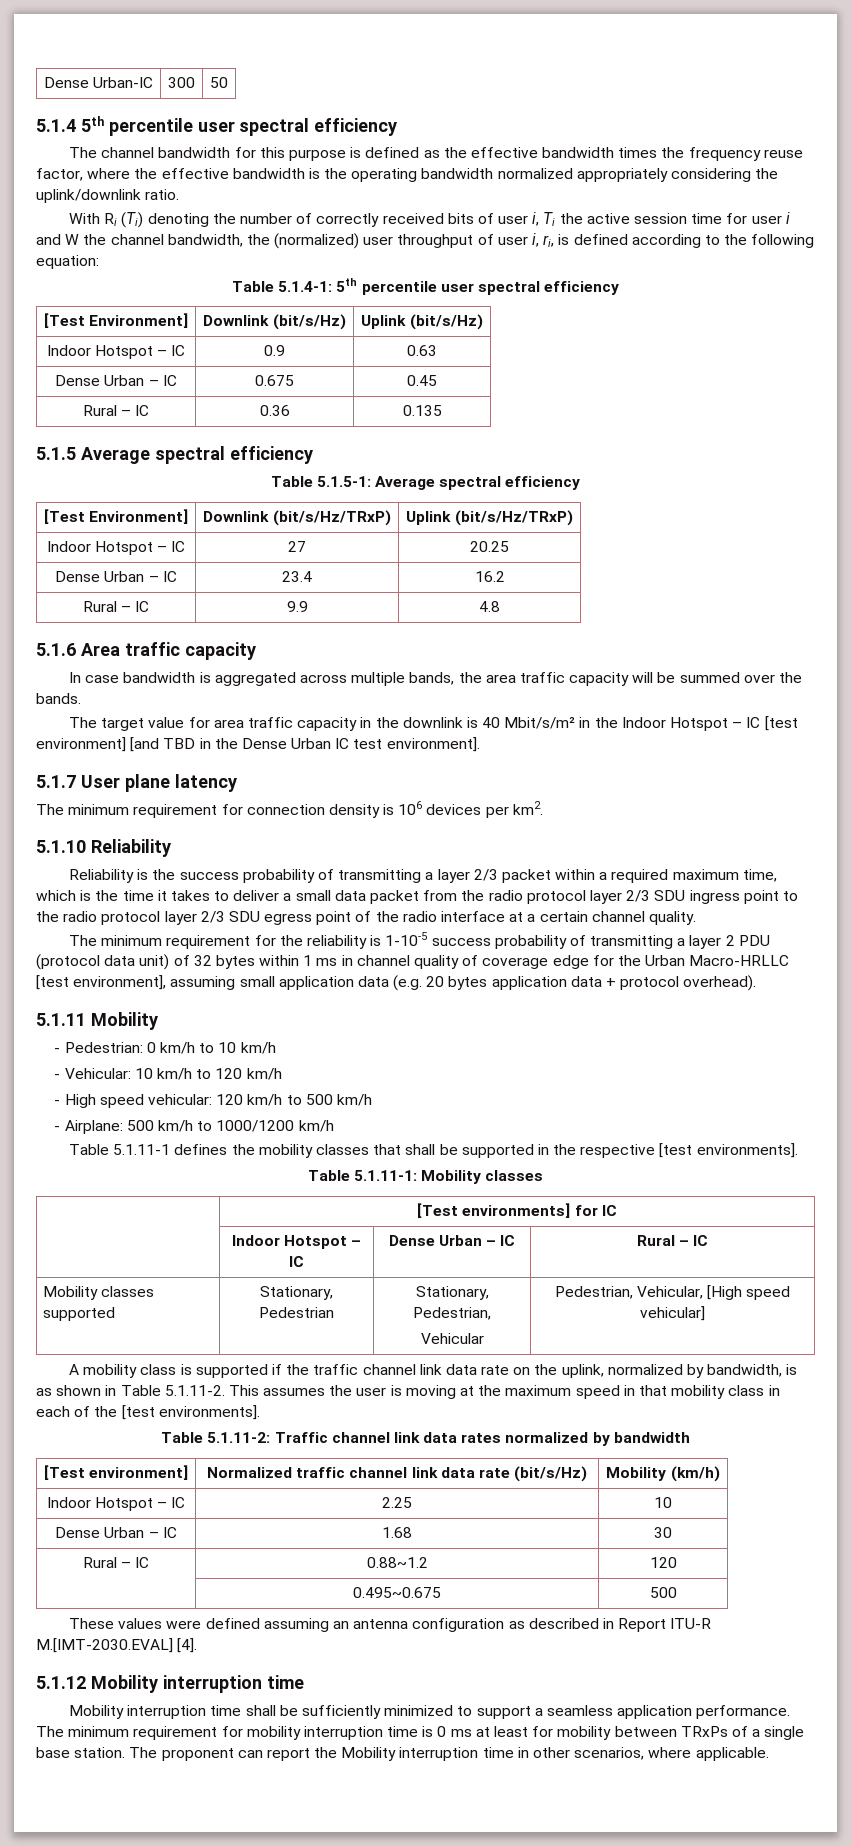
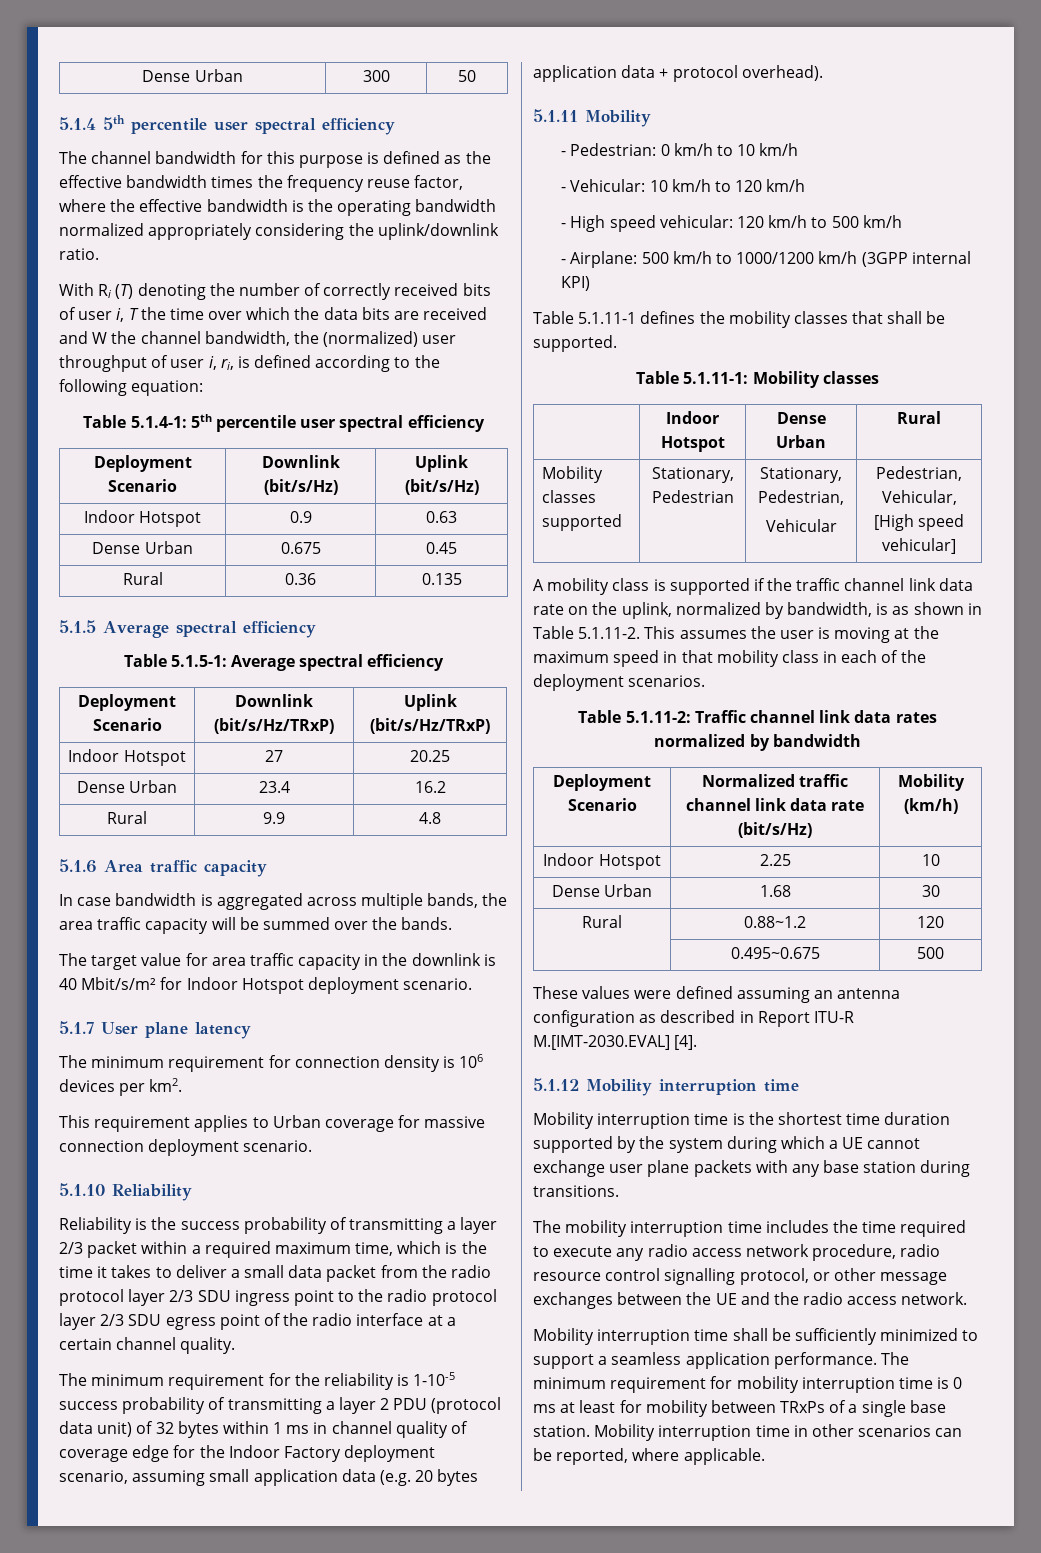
[43,77,154,88] Dense Urban-IC -> [142,69,243,82] Dense Urban
[121,212,144,228] (Ti) -> [115,284,134,299] (T)
[543,212,790,226] Ti the active session time for user i -> [128,307,488,320] T the time over which the data bits are received
[43,313,189,328] [Test Environment] -> [93,455,192,472] [108,479,177,492] Deployment Scenario
[157,345,186,356] – IC -> (202, 519) none
[148,375,177,386] – IC -> (193, 547) none
[121,405,150,416] – IC -> (163, 578) none
[43,509,189,524] [Test Environment] -> [78,694,176,711] [92,718,162,731] Deployment Scenario
[157,541,186,552] – IC -> (186, 758) none
[148,571,177,582] – IC -> (178, 786) none
[121,601,150,612] – IC -> (147, 817) none
[579,716,798,731] [36,737,480,752] in the Indoor Hotspot – IC [test environment] [and TBD in the Dense Urban IC test environment]. -> [160,977,473,994] for Indoor Hotspot deployment scenario.
(543, 808) none -> [59,1115,486,1132] [59,1139,313,1156] // This requirement applies to Urban coverage for massive connection deployment scenario.
[645,955,790,966] [36,975,167,990] Urban Macro-HRLLC [test environment], -> [228,1445,436,1462] [59,1470,128,1484] Indoor Factory deployment scenario,
(334, 1126) none -> [861,251,971,267] [561,276,591,291] (3GPP internal KPI)
[461,1143,798,1158] supported in the respective [test environments]. -> [533,335,617,352] supported.
[417,1203,617,1218] [231,1235,362,1249] [289,1256,304,1267] [388,1235,516,1246] [636,1235,709,1246] // | [Test environments] for IC // | Indoor Hotspot – IC | Dense Urban – IC | Rural – IC -> [666,411,719,424] [660,436,725,452] [776,412,826,424] [776,435,826,448] [897,411,941,424] // | Indoor Hotspot | Dense Urban | Rural
[121,1405,260,1420] [test environments]. -> [533,674,706,691] deployment scenarios.
[43,1465,189,1480] [Test environment] -> [553,774,651,791] [567,798,637,811] Deployment Scenario
[157,1497,186,1508] – IC -> (661, 862) none
[148,1527,177,1538] – IC -> (653, 890) none
[121,1557,150,1568] – IC -> (622, 921) none
(304, 1682) none -> [533,1112,951,1129] [533,1136,921,1153] [533,1160,971,1177] [533,1185,619,1197] [533,1220,967,1237] [533,1244,941,1261] [533,1268,948,1285] [533,1292,968,1309] // Mobility interruption time is the shortest time duration supported by the system during which a UE cannot exchange user plane packets with any base station during transitions. // The mobility interruption time includes the time required to execute any radio access network procedure, radio resource control signalling protocol, or other message exchanges between the UE and the radio access network.
[129,1747,338,1761] The proponent can report the -> (590, 1431) none
[574,1747,645,1760] scenarios, -> [858,1425,963,1437] [533,1448,629,1465] scenarios can be reported,

